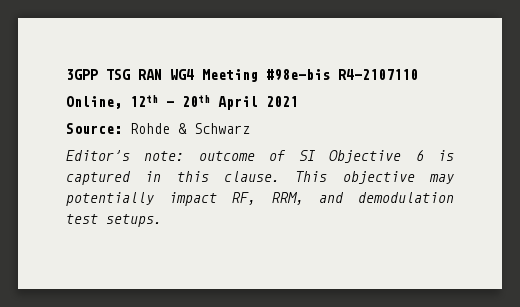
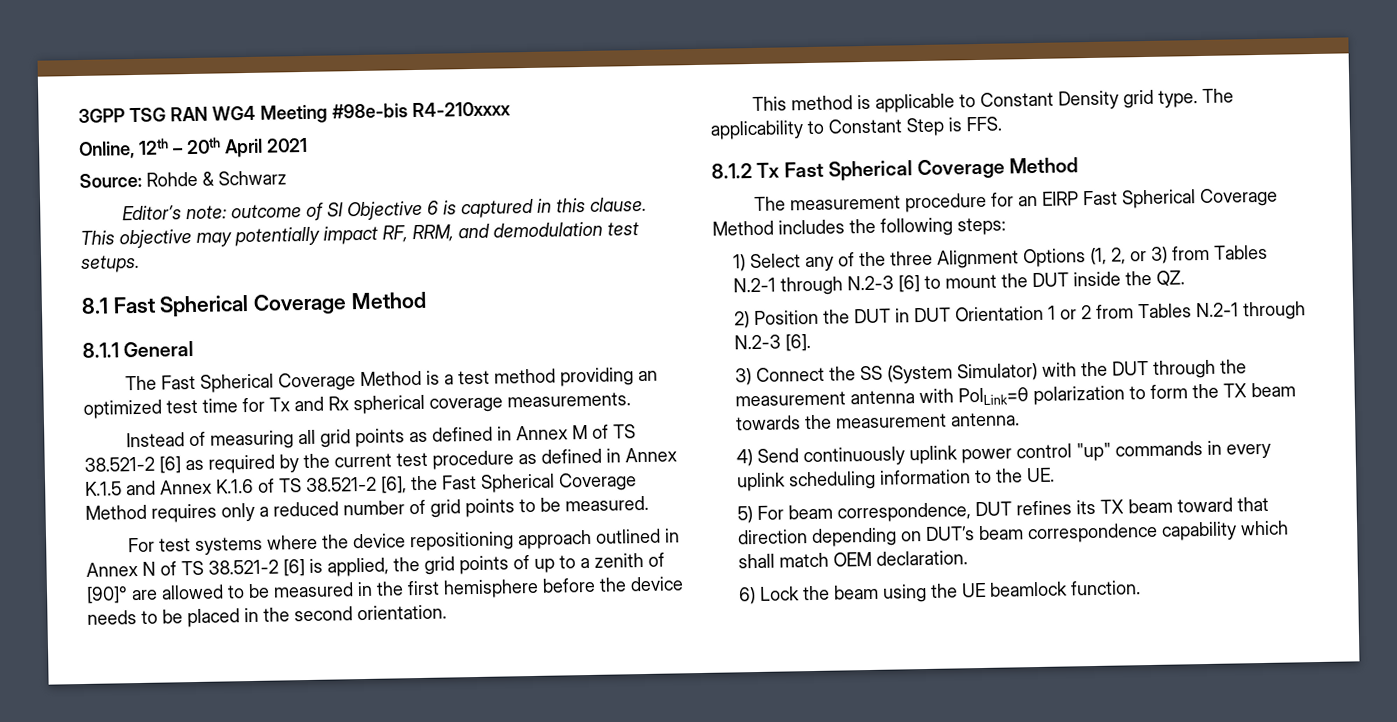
[338,69,418,80] R4-2107110 -> [412,101,511,118] R4-210xxxx
(162, 220) none -> [81,291,427,318] [82,340,195,358] [124,367,658,393] [83,392,631,419] [125,424,636,450] [84,447,677,474] [85,472,637,496] [85,495,649,523] [127,528,680,556] [86,552,665,577] [86,576,684,604] [87,604,447,628] [751,88,1234,113] [710,116,1002,140] [711,157,1079,181] [753,187,1278,213] [712,217,1006,237] [733,244,1269,272] [733,270,1186,296] [734,301,1307,329] [734,333,812,352] [735,359,1248,386] [735,382,1297,407] [735,412,1021,431] [736,440,1272,467] [737,467,1056,492] [737,496,1270,524] [738,520,1290,548] [738,550,969,569] [739,580,1142,605] // 8.1 Fast Spherical Coverage Method // 8.1.1 General // The Fast Spherical Coverage Method is a test method providing an optimized test time for Tx and Rx spherical coverage measurements. // Instead of measuring all grid points as defined in Annex M of TS 38.521-2 [6] as required by the current test procedure as defined in Annex K.1.5 and Annex K.1.6 of TS 38.521-2 [6], the Fast Spherical Coverage Method requires only a reduced number of grid points to be measured. // For test systems where the device repositioning approach outlined in Annex N of TS 38.521-2 [6] is applied, the grid points of up to a zenith of [90]° are allowed to be measured in the first hemisphere before the device needs to be placed in the second orientation. // This method is applicable to Constant Density grid type. The applicability to Constant Step is FFS. // 8.1.2 Tx Fast Spherical Coverage Method // The measurement procedure for an EIRP Fast Spherical Coverage Method includes the following steps: // 1) Select any of the three Alignment Options (1, 2, or 3) from Tables N.2-1 through N.2-3 [6] to mount the DUT inside the QZ. // 2) Position the DUT in DUT Orientation 1 or 2 from Tables N.2-1 through N.2-3 [6]. // 3) Connect the SS (System Simulator) with the DUT through the measurement antenna with PolLink=θ polarization to form the TX beam towards the measurement antenna. // 4) Send continuously uplink power control "up" commands in every uplink scheduling information to the UE. // 5) For beam correspondence, DUT refines its TX beam toward that direction depending on DUT’s beam correspondence capability which shall match OEM declaration. // 6) Lock the beam using the UE beamlock function.

